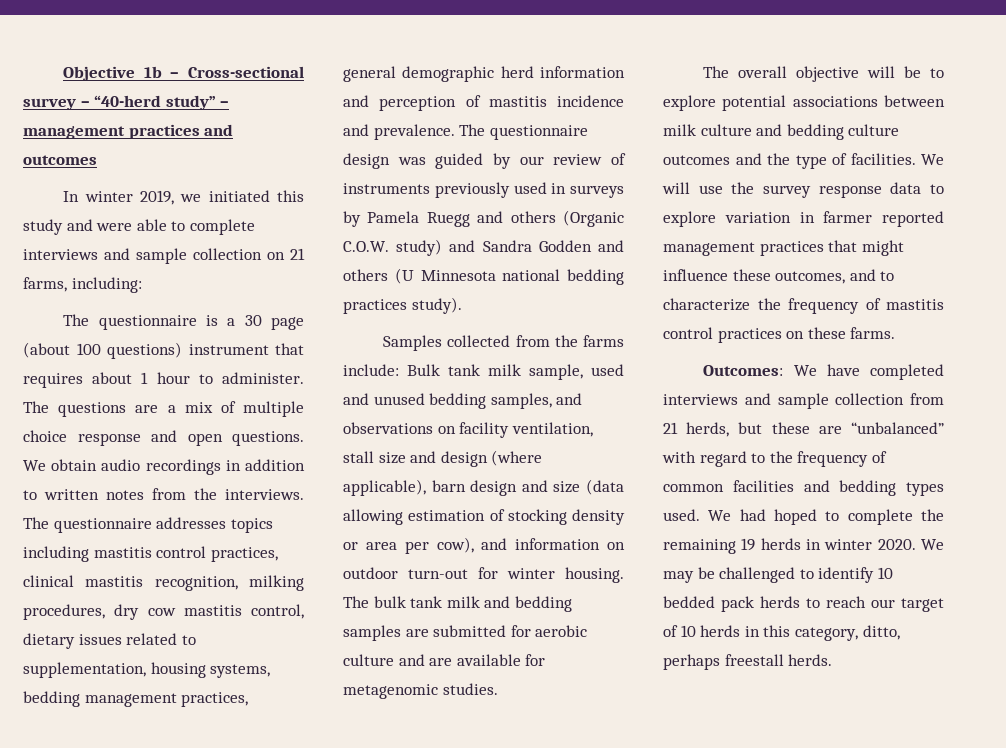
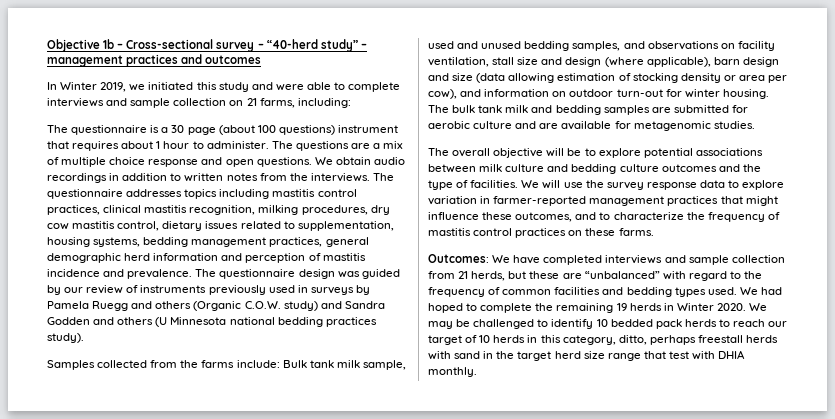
[84,191,133,202] winter -> [60,82,98,90] Winter
[823,211,944,227] farmer reported -> [493,196,587,206] farmer-reported
[824,539,873,550] winter -> [676,303,714,311] Winter
[788,654,833,666] herds. -> [746,335,779,343] [428,350,746,361] [428,367,477,377] herds with sand in the target herd size range that test with DHIA monthly.

